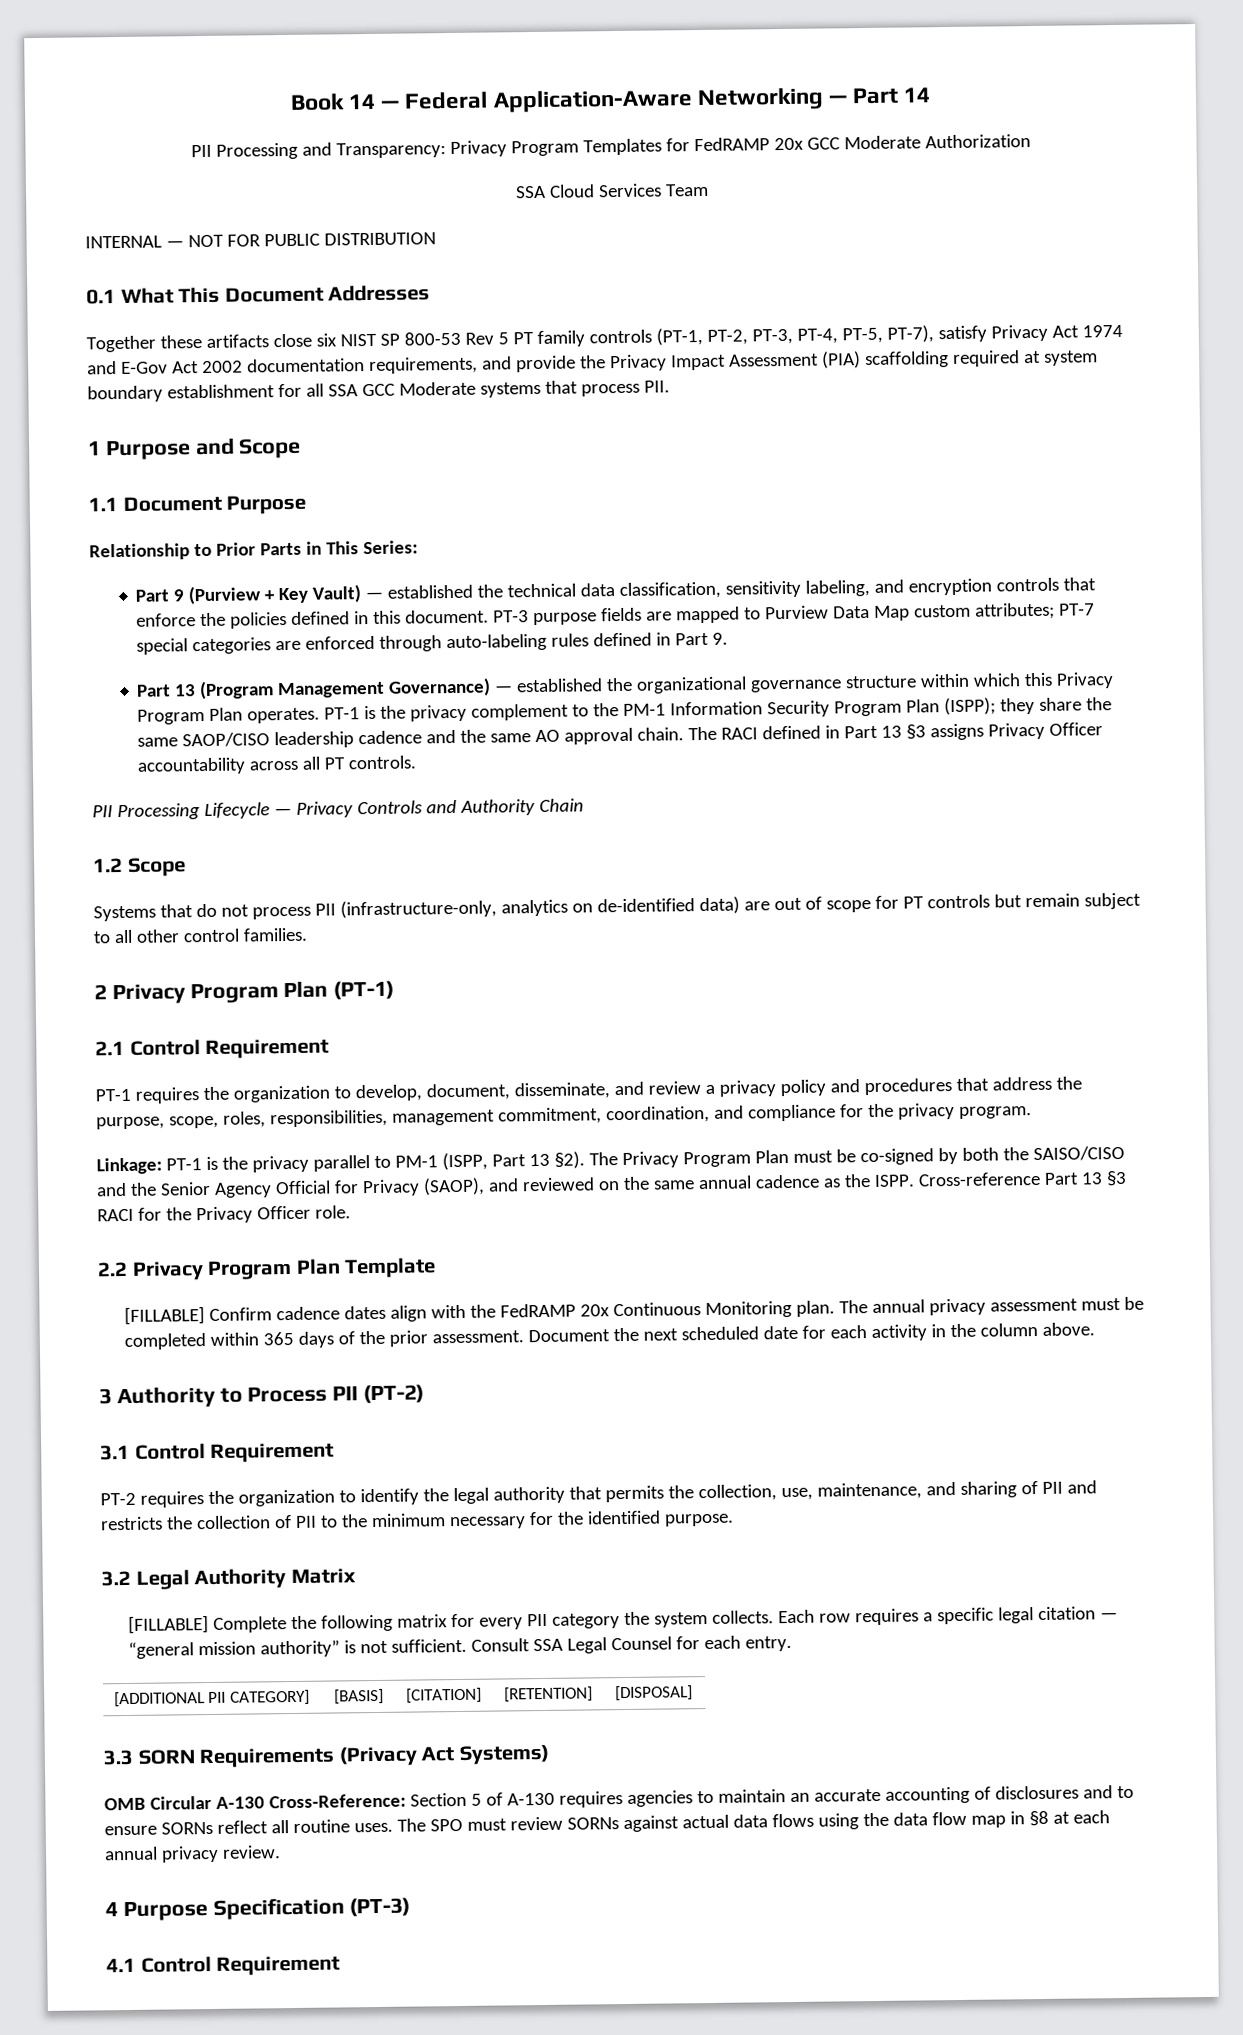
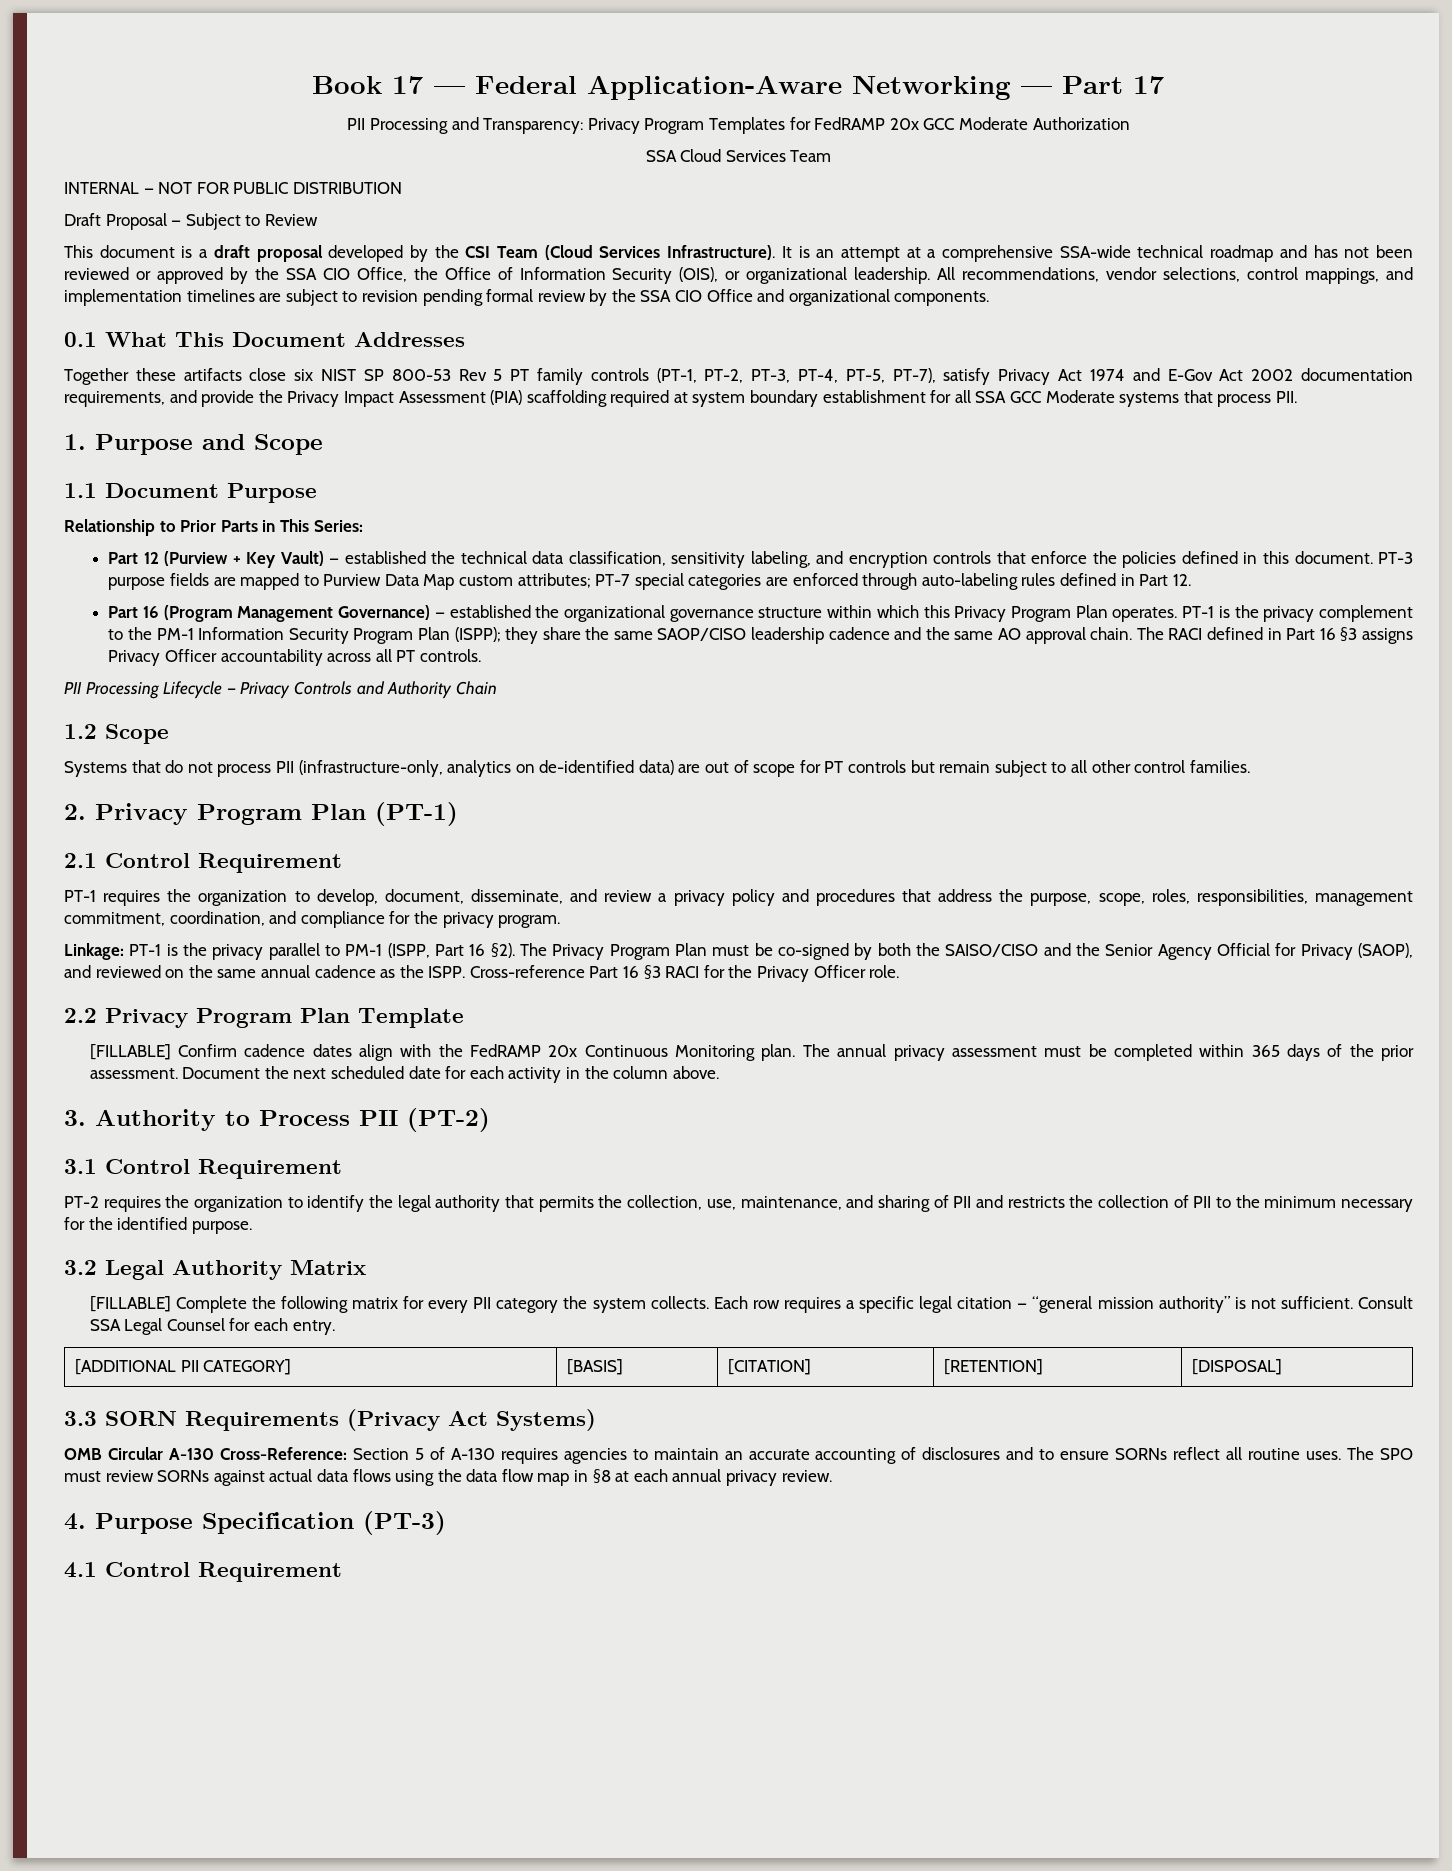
[348,93,377,110] 14 -> [392,76,424,94] 17
[902,87,931,103] 14 -> [1133,76,1165,94] 17
(436, 239) none -> [64,213,318,230] [64,245,1413,262] [64,267,1414,284] [64,289,990,306] // Draft Proposal — Subject to Review // This document is a draft proposal developed by the CSI Team (Cloud Services Infrastructure). It is an attempt at a comprehensive SSA-wide technical roadmap and has not been reviewed or approved by the SSA CIO Office, the Office of Information Security (OIS), or organizational leadership. All recommendations, vendor selections, control mappings, and implementation timelines are subject to revision pending formal review by the SSA CIO Office and organizational components.
[88,441,101,456] 1 -> [64,434,86,450] 1.
[173,589,185,602] 9 -> [143,552,159,564] 12
[712,632,729,645] [136,684,197,697] 9. // Part 13 -> [1172,574,1191,586] [108,606,160,618] 12. // Part 16
[881,725,903,738] 13 -> [1319,628,1336,640] 16
[94,984,107,1000] 2 -> [64,804,86,820] 2.
[528,1153,550,1167] 13 -> [469,944,486,956] 16
[1080,1172,1103,1185] 13 -> [623,966,640,978] 16
[99,1388,112,1405] 3 -> [64,1110,86,1126] 3.
[105,1902,118,1917] 4 -> [64,1513,86,1530] 4.

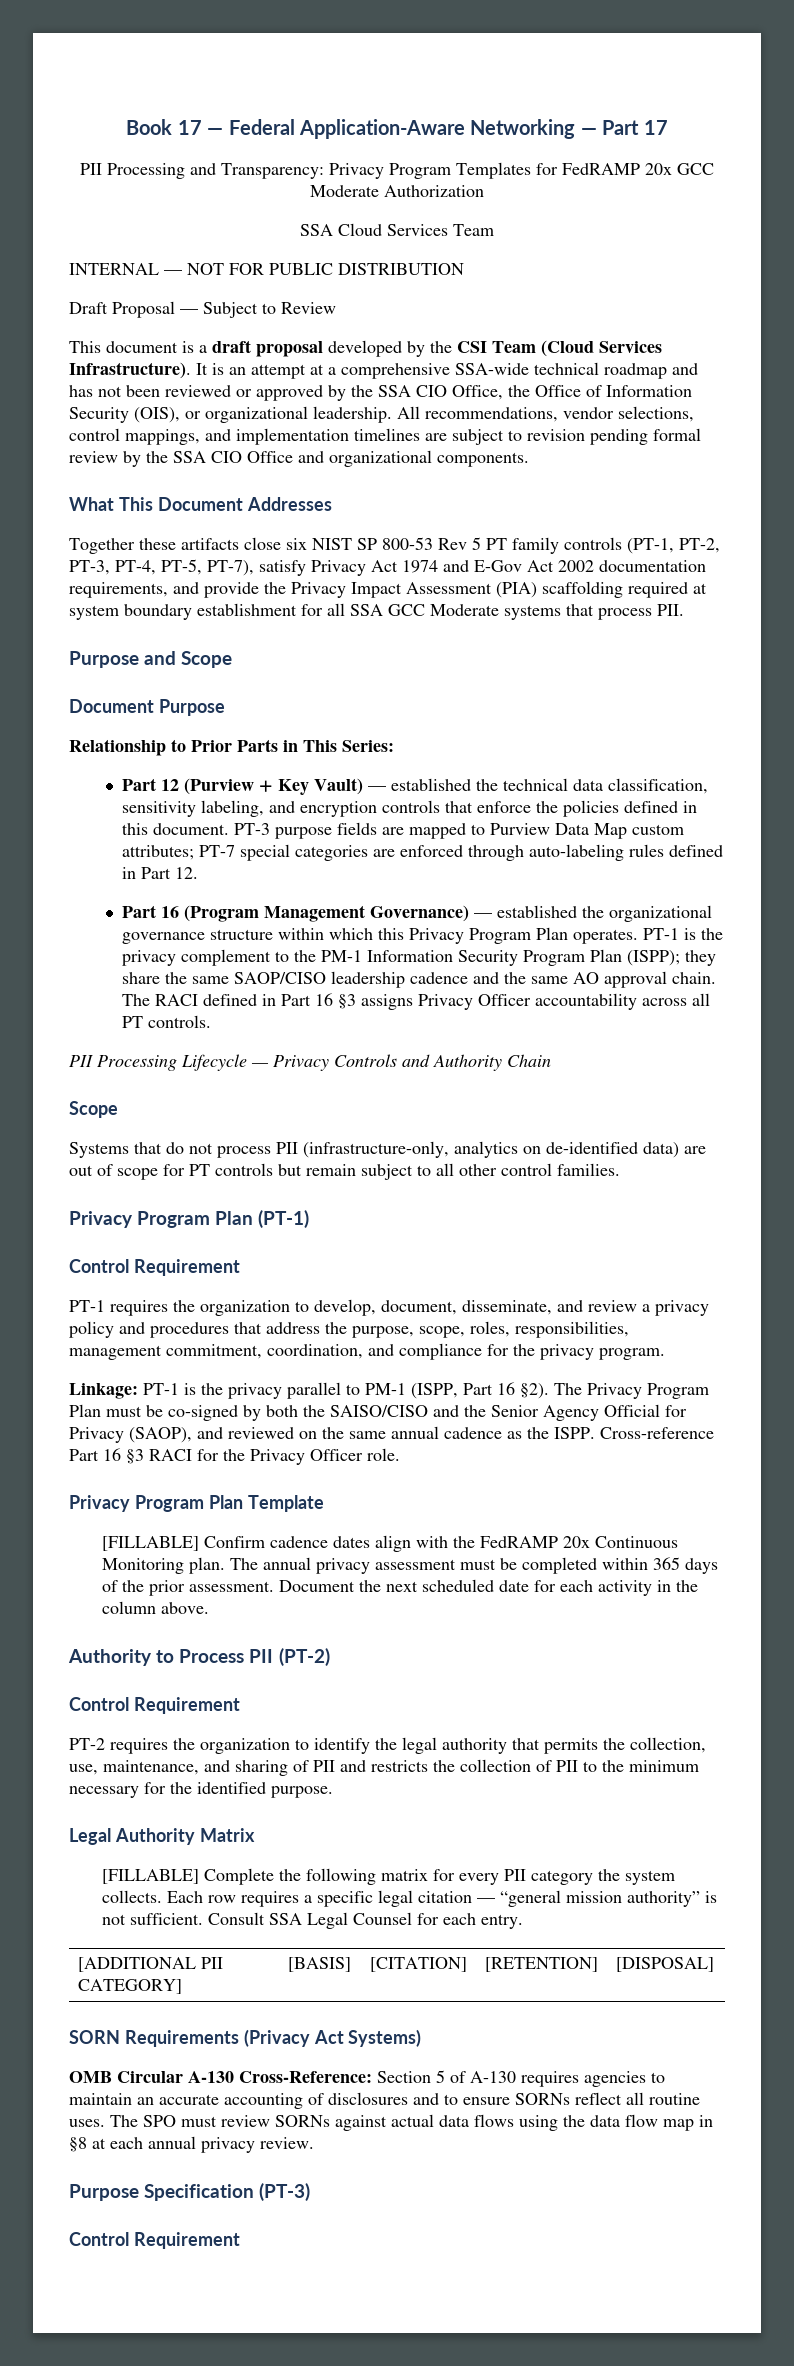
[64,332,97,347] 0.1 -> (529, 459) none
[64,434,86,450] 1. -> (684, 610) none
[64,483,97,498] 1.1 -> (233, 659) none
[64,724,97,739] 1.2 -> (551, 1060) none
[64,804,86,820] 2. -> (620, 1169) none
[64,853,97,868] 2.1 -> (310, 1219) none
[64,1008,97,1023] 2.2 -> (400, 1454) none
[64,1110,86,1126] 3. -> (210, 1608) none
[64,1159,97,1174] 3.1 -> (330, 1657) none
[64,1260,97,1275] 3.2 -> (333, 1792) none
[64,1411,97,1426] 3.3 -> (714, 1964) none
[64,1513,86,1530] 4. -> (314, 2143) none
[64,1562,97,1578] 4.1 -> (311, 2192) none

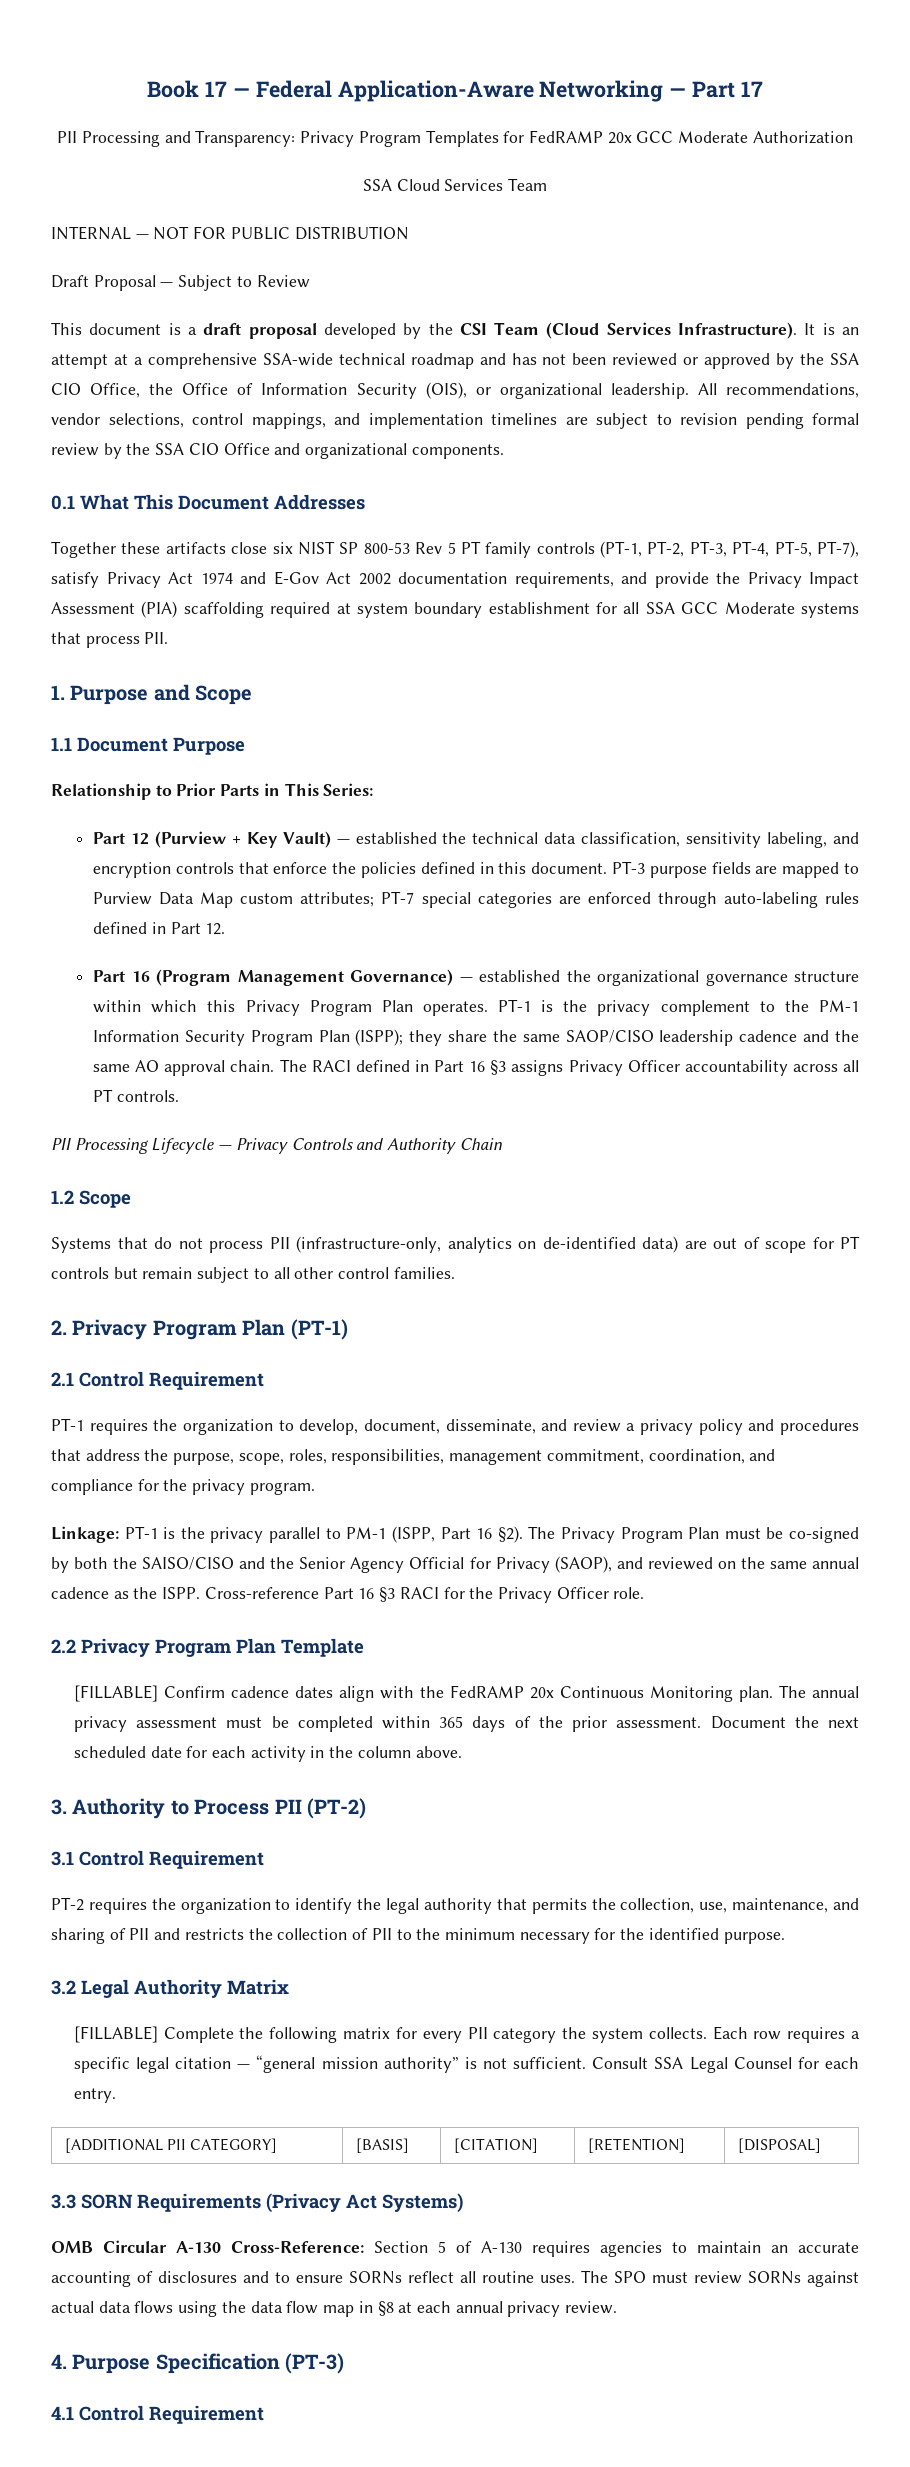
(529, 459) none -> [51,495,75,510] 0.1
(684, 610) none -> [51,685,65,700] 1.
(233, 659) none -> [51,737,72,751] 1.1
(551, 1060) none -> [51,1190,74,1204] 1.2
(620, 1169) none -> [51,1320,67,1335] 2.
(310, 1219) none -> [51,1372,74,1386] 2.1
(400, 1454) none -> [51,1639,76,1653] 2.2
(210, 1608) none -> [51,1799,67,1815] 3.
(330, 1657) none -> [51,1851,74,1866] 3.1
(333, 1792) none -> [51,1980,76,1995] 3.2
(714, 1964) none -> [51,2194,76,2209] 3.3
(314, 2143) none -> [51,2354,67,2369] 4.
(311, 2192) none -> [51,2406,74,2420] 4.1

